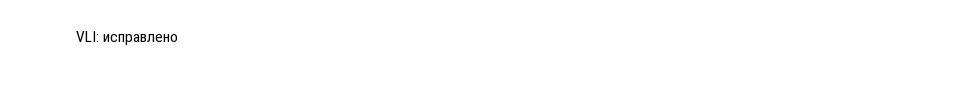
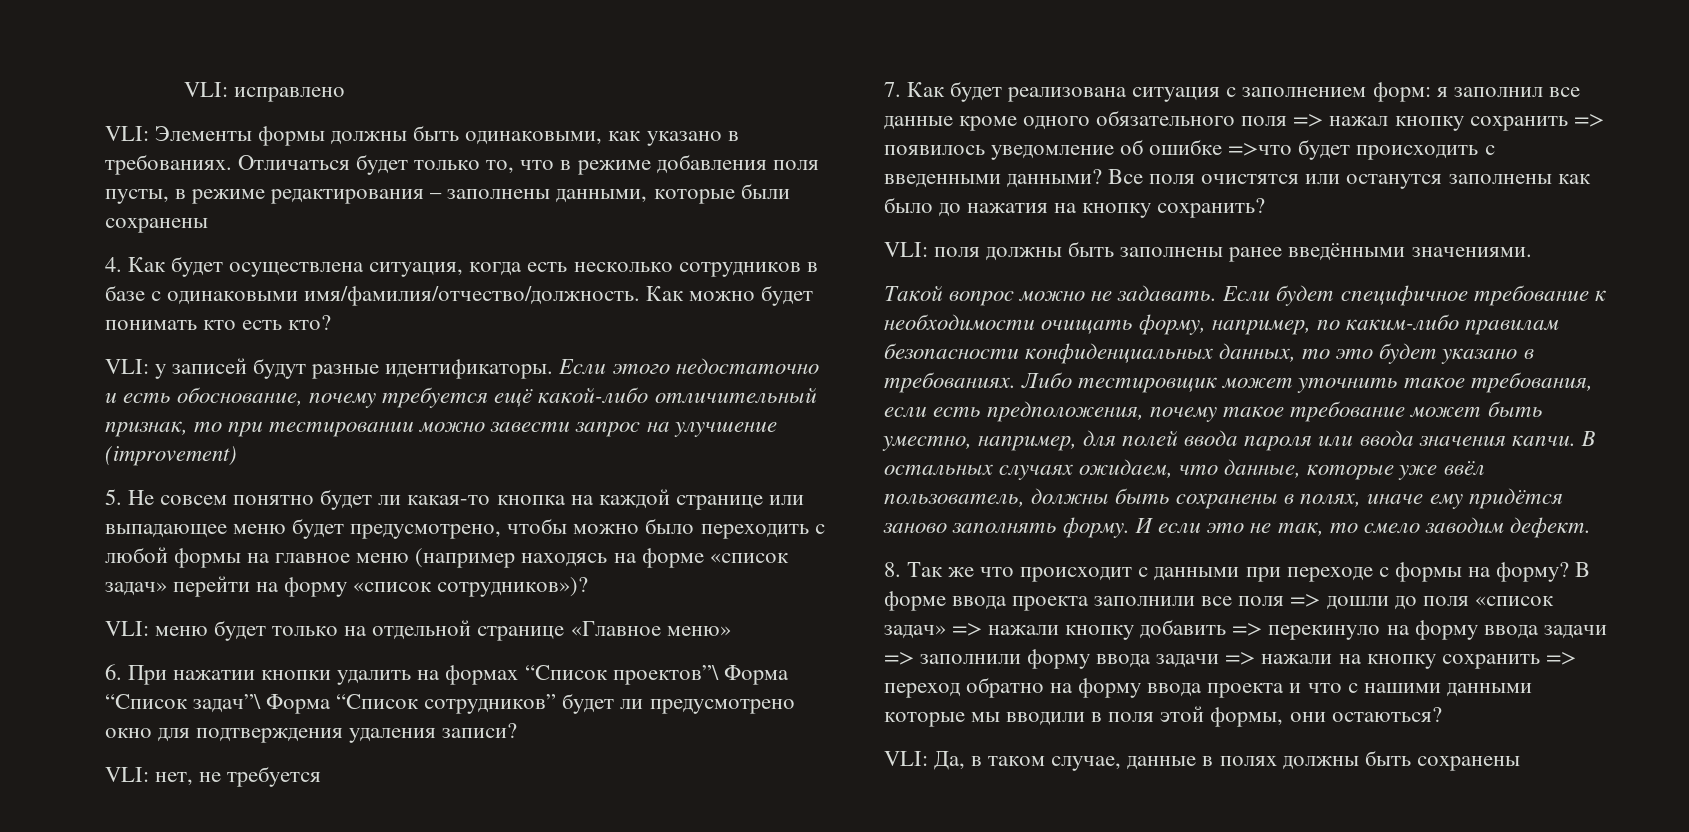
(179, 39) none -> [105,125,739,146] [105,154,819,175] [105,183,790,204] [105,218,208,233] [105,256,818,277] [105,285,814,306] [105,315,332,330] [105,358,819,379] [105,387,817,408] [105,421,777,437] [105,446,237,466] [105,489,804,510] [105,518,825,539] [105,547,789,568] [105,576,589,597] [105,620,731,641] [105,664,789,685] [105,693,795,714] [105,723,518,743] [105,766,322,787] [884,81,1580,102] [884,110,1604,131] [884,139,1495,160] [884,169,1591,189] [884,197,1266,218] [884,241,1532,262] [884,285,1606,306] [884,314,1560,335] [884,343,1534,364] [884,372,1594,393] [884,401,1543,422] [882,430,1595,451] [884,459,1485,480] [884,488,1563,509] [883,517,1591,538] [884,562,1590,582] [884,591,1554,611] [884,619,1607,640] [884,649,1576,669] [884,677,1532,698] [884,706,1442,727] [884,750,1520,771] // VLI: Элементы формы должны быть одинаковыми, как указано в требованиях. Отличаться будет только то, что в режиме добавления поля пусты, в режиме редактирования – заполнены данными, которые были сохранены // 4. Как будет осуществлена ситуация, когда есть несколько сотрудников в базе с одинаковыми имя/фамилия/отчество/должность. Как можно будет понимать кто есть кто? // VLI: у записей будут разные идентификаторы. Если этого недостаточно и есть обоснование, почему требуется ещё какой-либо отличительный признак, то при тестировании можно завести запрос на улучшение (improvement) // 5. Не совсем понятно будет ли какая-то кнопка на каждой странице или выпадающее меню будет предусмотрено, чтобы можно было переходить с любой формы на главное меню (например находясь на форме «список задач» перейти на форму «список сотрудников»)? // VLI: меню будет только на отдельной странице «Главное меню» // 6. При нажатии кнопки удалить на формах “Список проектов”\ Форма “Список задач”\ Форма “Список сотрудников” будет ли предусмотрено окно для подтверждения удаления записи? // VLI: нет, не требуется // 7. Как будет реализована ситуация с заполнением форм: я заполнил все данные кроме одного обязательного поля => нажал кнопку сохранить => появилось уведомление об ошибке =>что будет происходить с введенными данными? Все поля очистятся или останутся заполнены как было до нажатия на кнопку сохранить? // VLI: поля должны быть заполнены ранее введёнными значениями. // Такой вопрос можно не задавать. Если будет специфичное требование к необходимости очищать форму, например, по каким-либо правилам безопасности конфиденциальных данных, то это будет указано в требованиях. Либо тестировщик может уточнить такое требования, если есть предположения, почему такое требование может быть уместно, например, для полей ввода пароля или ввода значения капчи. В остальных случаях ожидаем, что данные, которые уже ввёл пользователь, должны быть сохранены в полях, иначе ему придётся заново заполнять форму. И если это не так, то смело заводим дефект. // 8. Так же что происходит с данными при переходе с формы на форму? В форме ввода проекта заполнили все поля => дошли до поля «список задач» => нажали кнопку добавить => перекинуло на форму ввода задачи => заполнили форму ввода задачи => нажали на кнопку сохранить => переход обратно на форму ввода проекта и что с нашими данными которые мы вводили в поля этой формы, они остаються? // VLI: Да, в таком случае, данные в полях должны быть сохранены

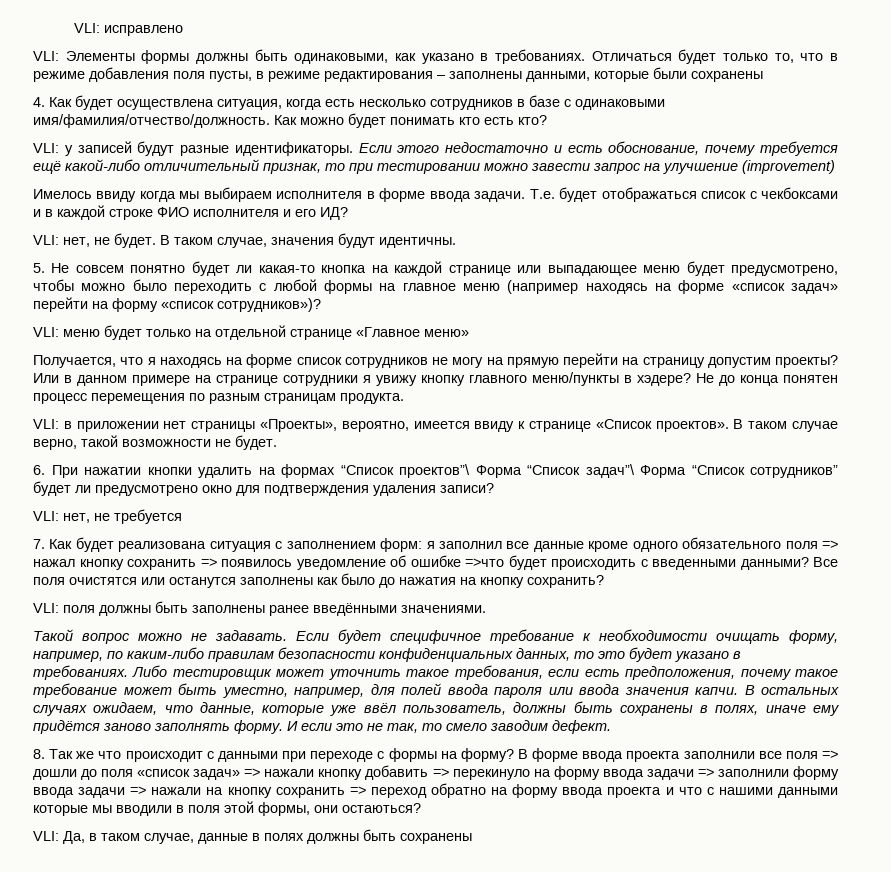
(237, 456) none -> [33,187,838,202] [33,205,348,220] [33,233,456,248] // Имелось ввиду когда мы выбираем исполнителя в форме ввода задачи. Т.е. будет отображаться список с чекбоксами и в каждой строке ФИО исполнителя и его ИД? // VLI: нет, не будет. В таком случае, значения будут идентичны.
(731, 631) none -> [33,353,838,368] [33,372,838,386] [33,393,404,404] [33,419,838,432] [33,435,277,450] // Получается, что я находясь на форме список сотрудников не могу на прямую перейти на страницу допустим проекты? Или в данном примере на странице сотрудники я увижу кнопку главного меню/пункты в хэдере? Не до конца понятен процесс перемещения по разным страницам продукта. // VLI: в приложении нет страницы «Проекты», вероятно, имеется ввиду к странице «Список проектов». В таком случае верно, такой возможности не будет.

